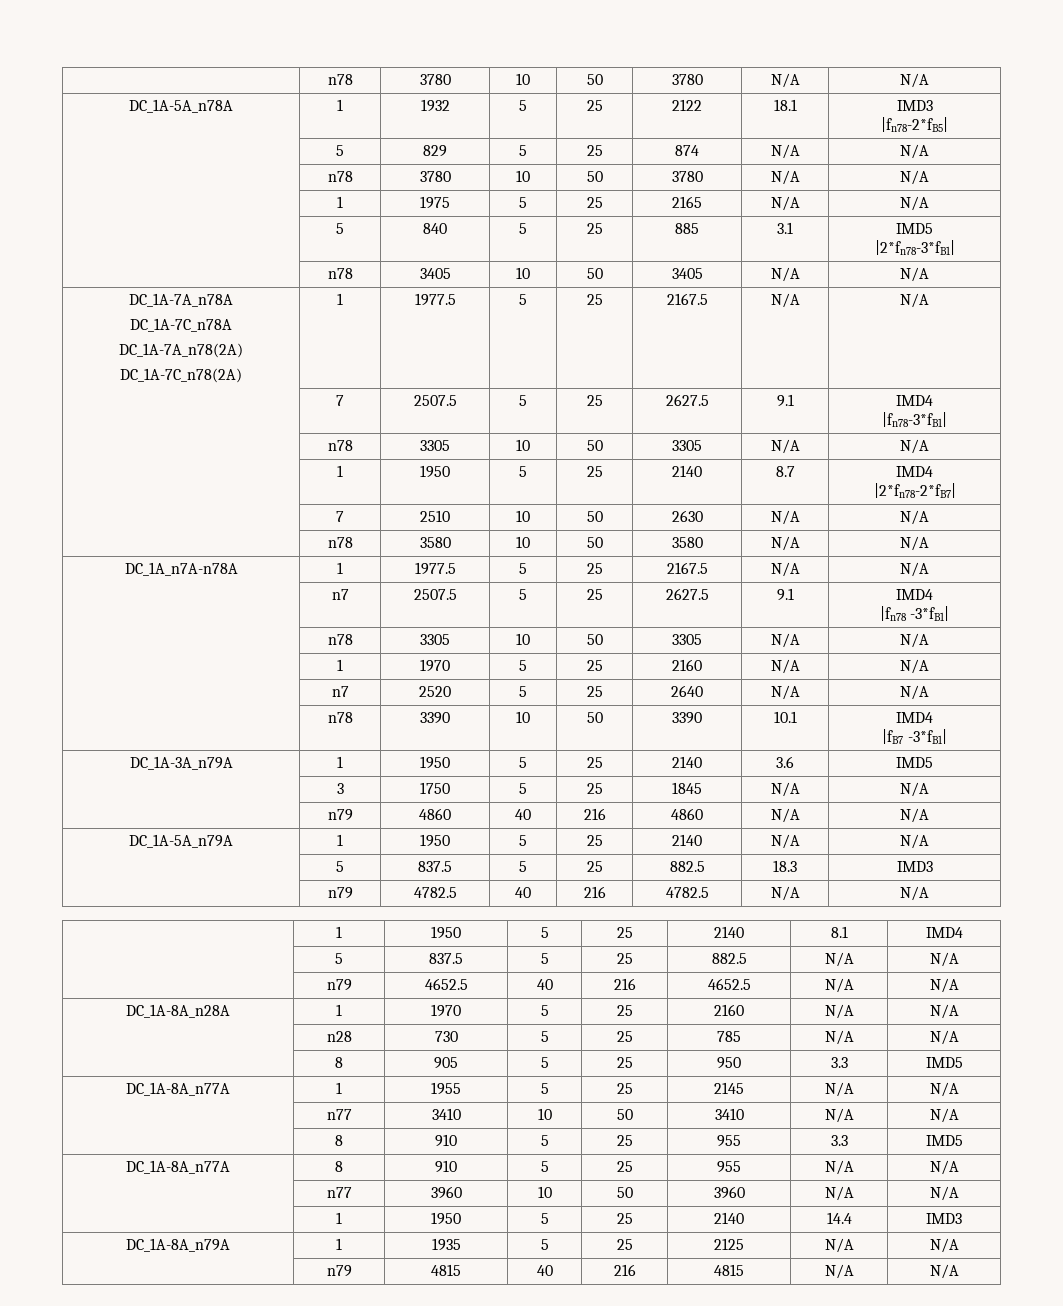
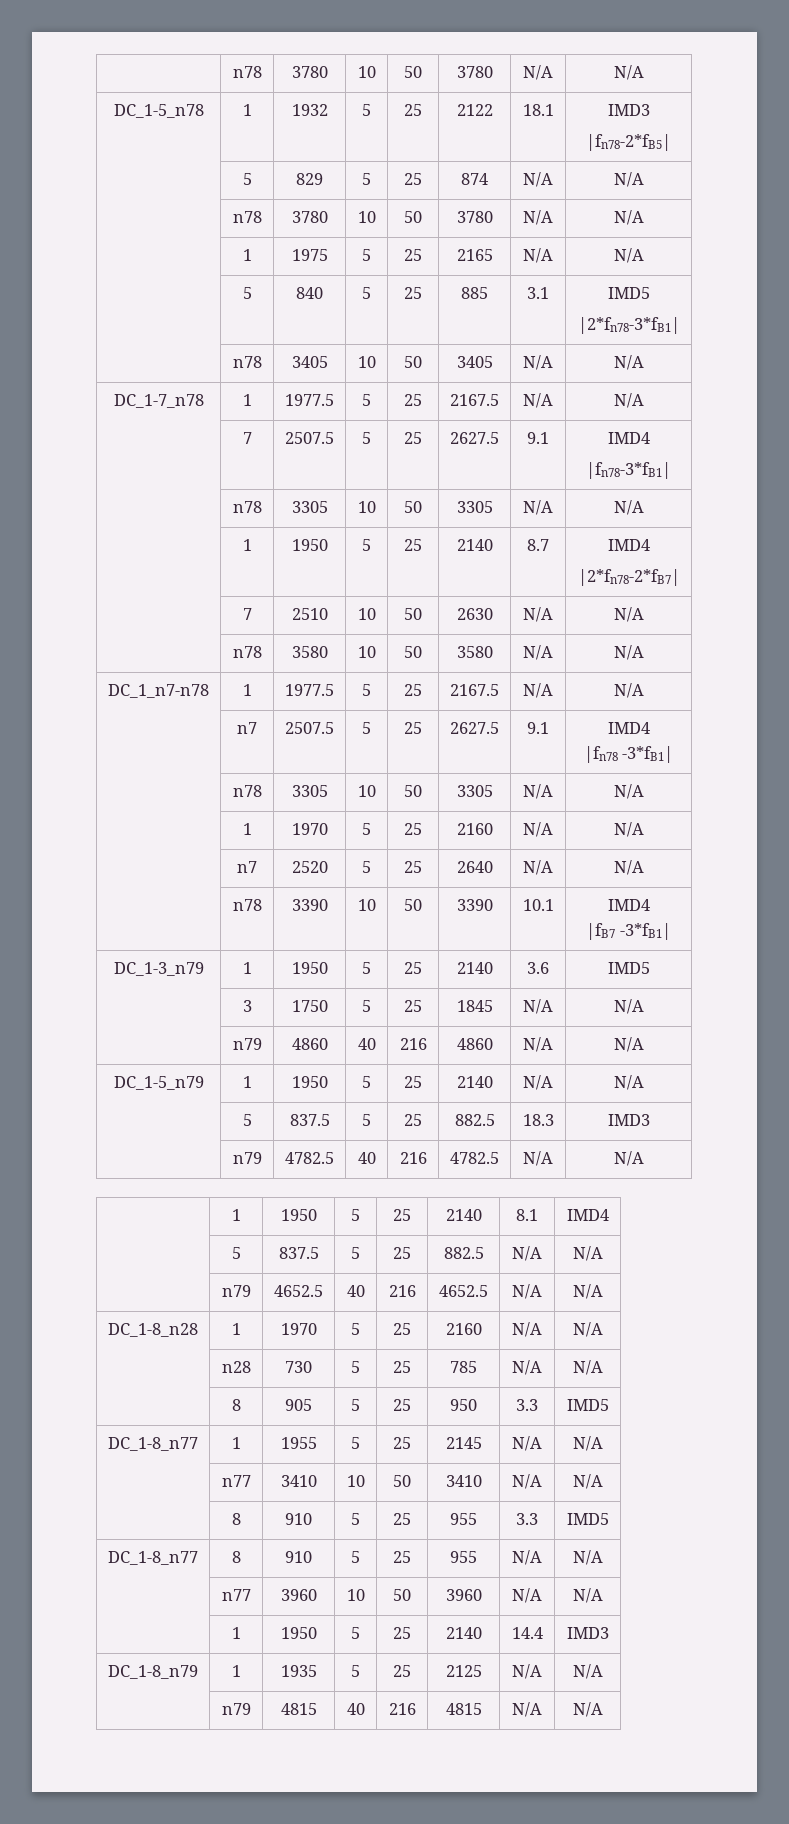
[327,74,353,85] [419,74,451,85] [516,73,530,85] [586,74,603,85] [671,74,703,85] [770,73,800,88] [900,73,929,88] [129,99,233,113] | n78 | 3780 | 10 | 50 | 3780 | N/A | N/A // DC_1A-5A_n78A -> [232,66,262,78] [291,66,328,78] [357,66,376,78] [404,66,422,78] [456,66,493,78] [523,65,553,80] [613,65,644,80] [113,104,204,118] | n78 | 3780 | 10 | 50 | 3780 | N/A | N/A // DC_1-5_n78
[129,293,233,307] [130,318,232,332] [119,343,243,358] [120,368,242,383] DC_1A-7A_n78A // DC_1A-7C_n78A // DC_1A-7A_n78(2A) // DC_1A-7C_n78(2A) -> [113,394,204,408] DC_1-7_n78
[124,562,238,576] DC_1A_n7A-n78A -> [108,684,209,698] DC_1_n7-n78
[129,756,233,770] DC_1A-3A_n79A -> [113,962,204,976] DC_1-3_n79
[129,834,233,848] DC_1A-5A_n79A -> [113,1076,204,1090] DC_1-5_n79
[126,1004,230,1018] DC_1A-8A_n28A -> [108,1323,198,1337] DC_1-8_n28
[126,1082,230,1096] DC_1A-8A_n77A -> [108,1437,198,1451] DC_1-8_n77
[126,1160,230,1174] DC_1A-8A_n77A -> [108,1551,198,1565] DC_1-8_n77
[126,1238,230,1252] DC_1A-8A_n79A -> [108,1665,198,1679] DC_1-8_n79

